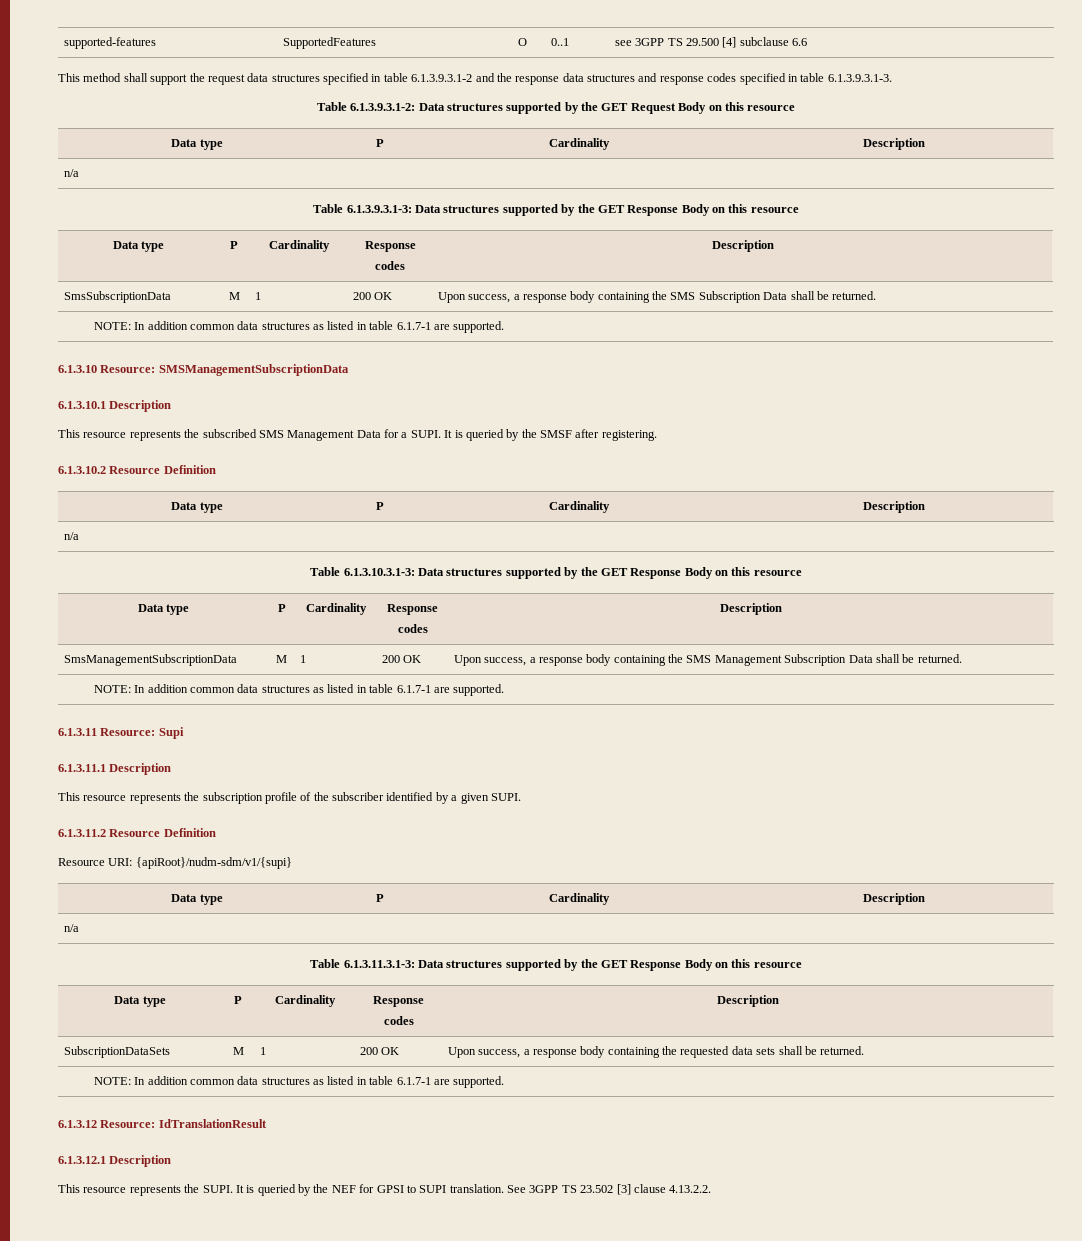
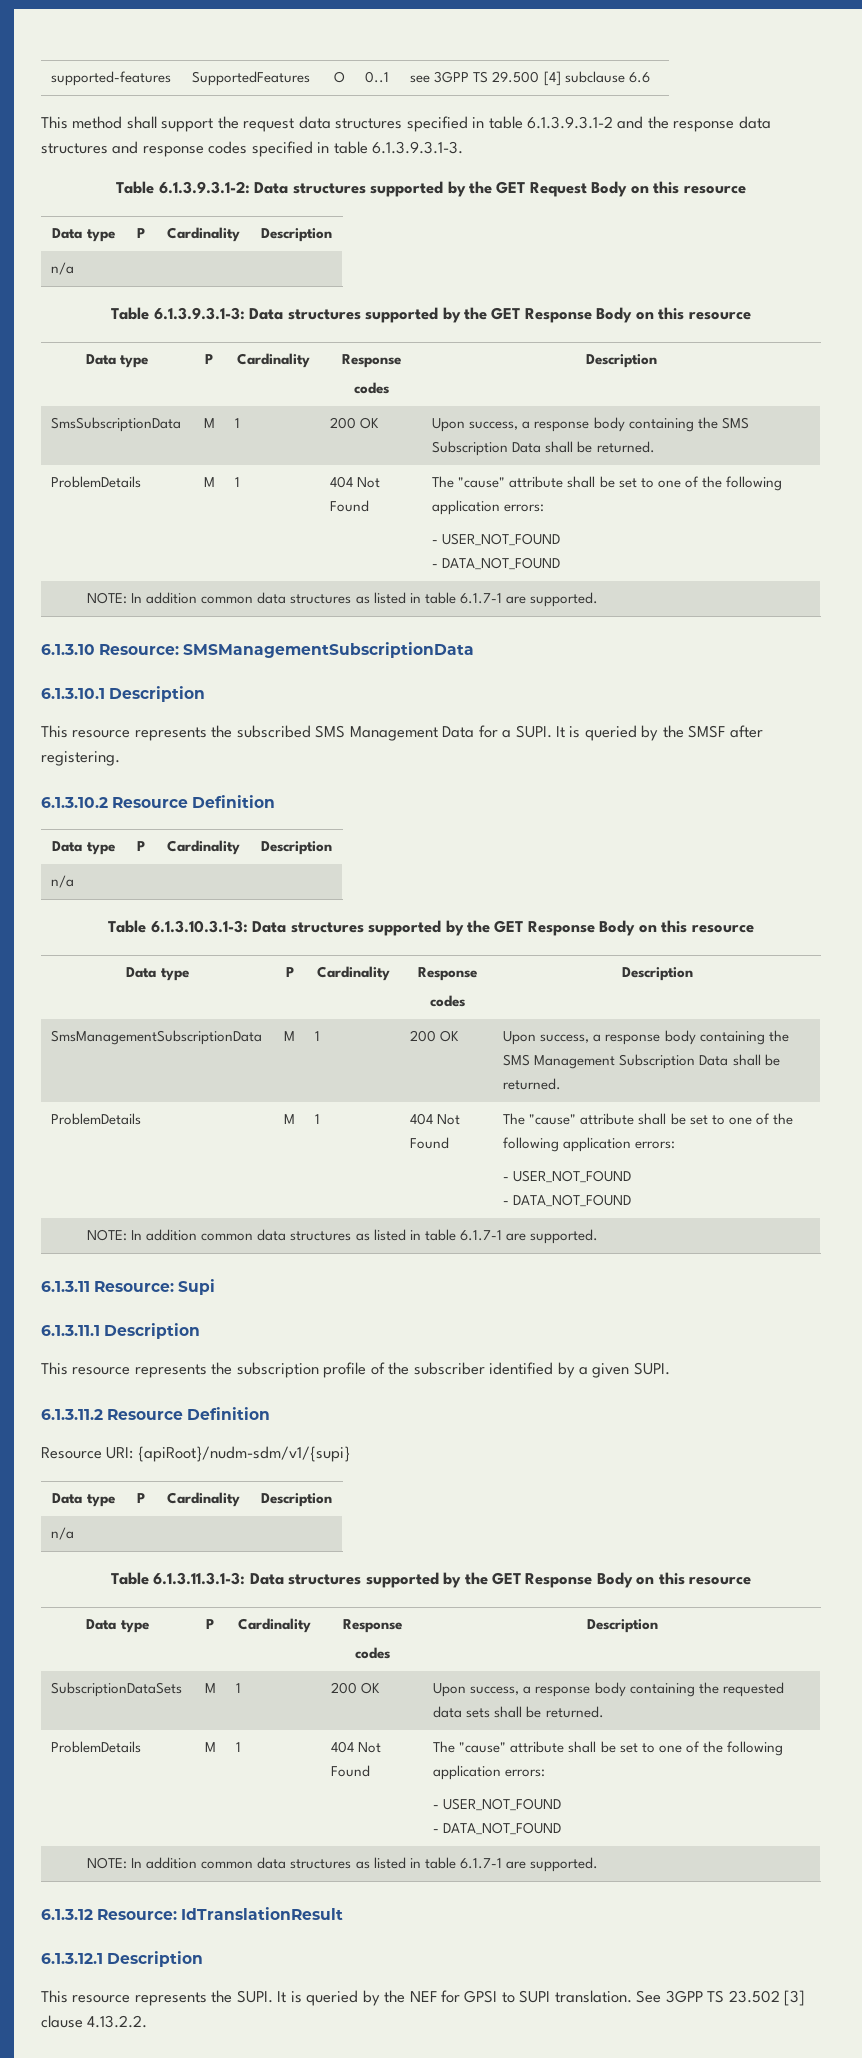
(877, 295) none -> [51,476,142,488] [203,477,215,487] [235,477,241,487] [330,476,381,488] [330,500,370,512] [432,476,782,491] [432,500,545,515] [432,533,561,546] [432,557,561,570] // ProblemDetails | M | 1 | 404 Not Found | The "cause" attribute shall be set to one of the following application errors: // - USER_NOT_FOUND // - DATA_NOT_FOUND
(962, 658) none -> [51,1113,142,1125] [284,1114,295,1124] [315,1114,321,1124] [410,1113,461,1125] [410,1137,450,1149] [503,1113,793,1125] [503,1137,676,1152] [503,1170,632,1183] [503,1194,632,1207] // ProblemDetails | M | 1 | 404 Not Found | The "cause" attribute shall be set to one of the following application errors: // - USER_NOT_FOUND // - DATA_NOT_FOUND
(865, 1050) none -> [51,1741,142,1753] [204,1742,216,1752] [236,1742,242,1752] [331,1741,382,1753] [331,1765,371,1777] [433,1741,783,1756] [433,1765,546,1780] [433,1798,562,1811] [433,1822,562,1835] // ProblemDetails | M | 1 | 404 Not Found | The "cause" attribute shall be set to one of the following application errors: // - USER_NOT_FOUND // - DATA_NOT_FOUND

